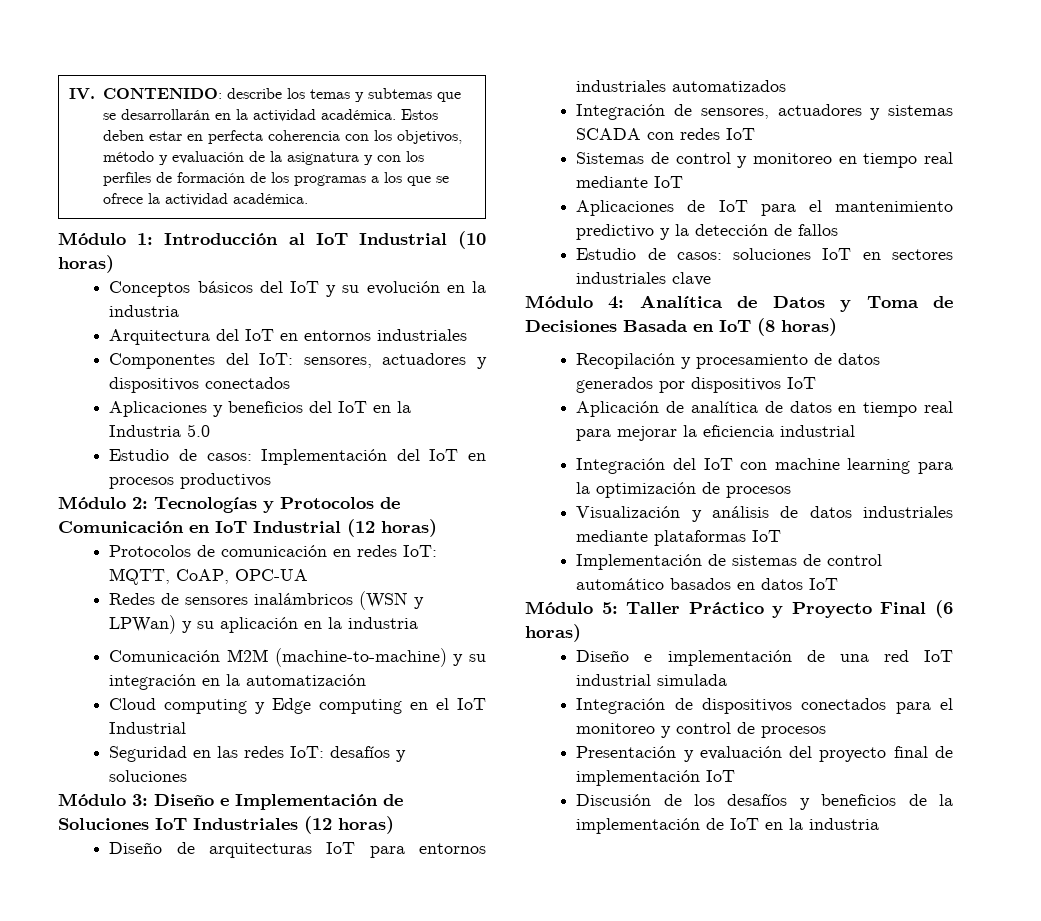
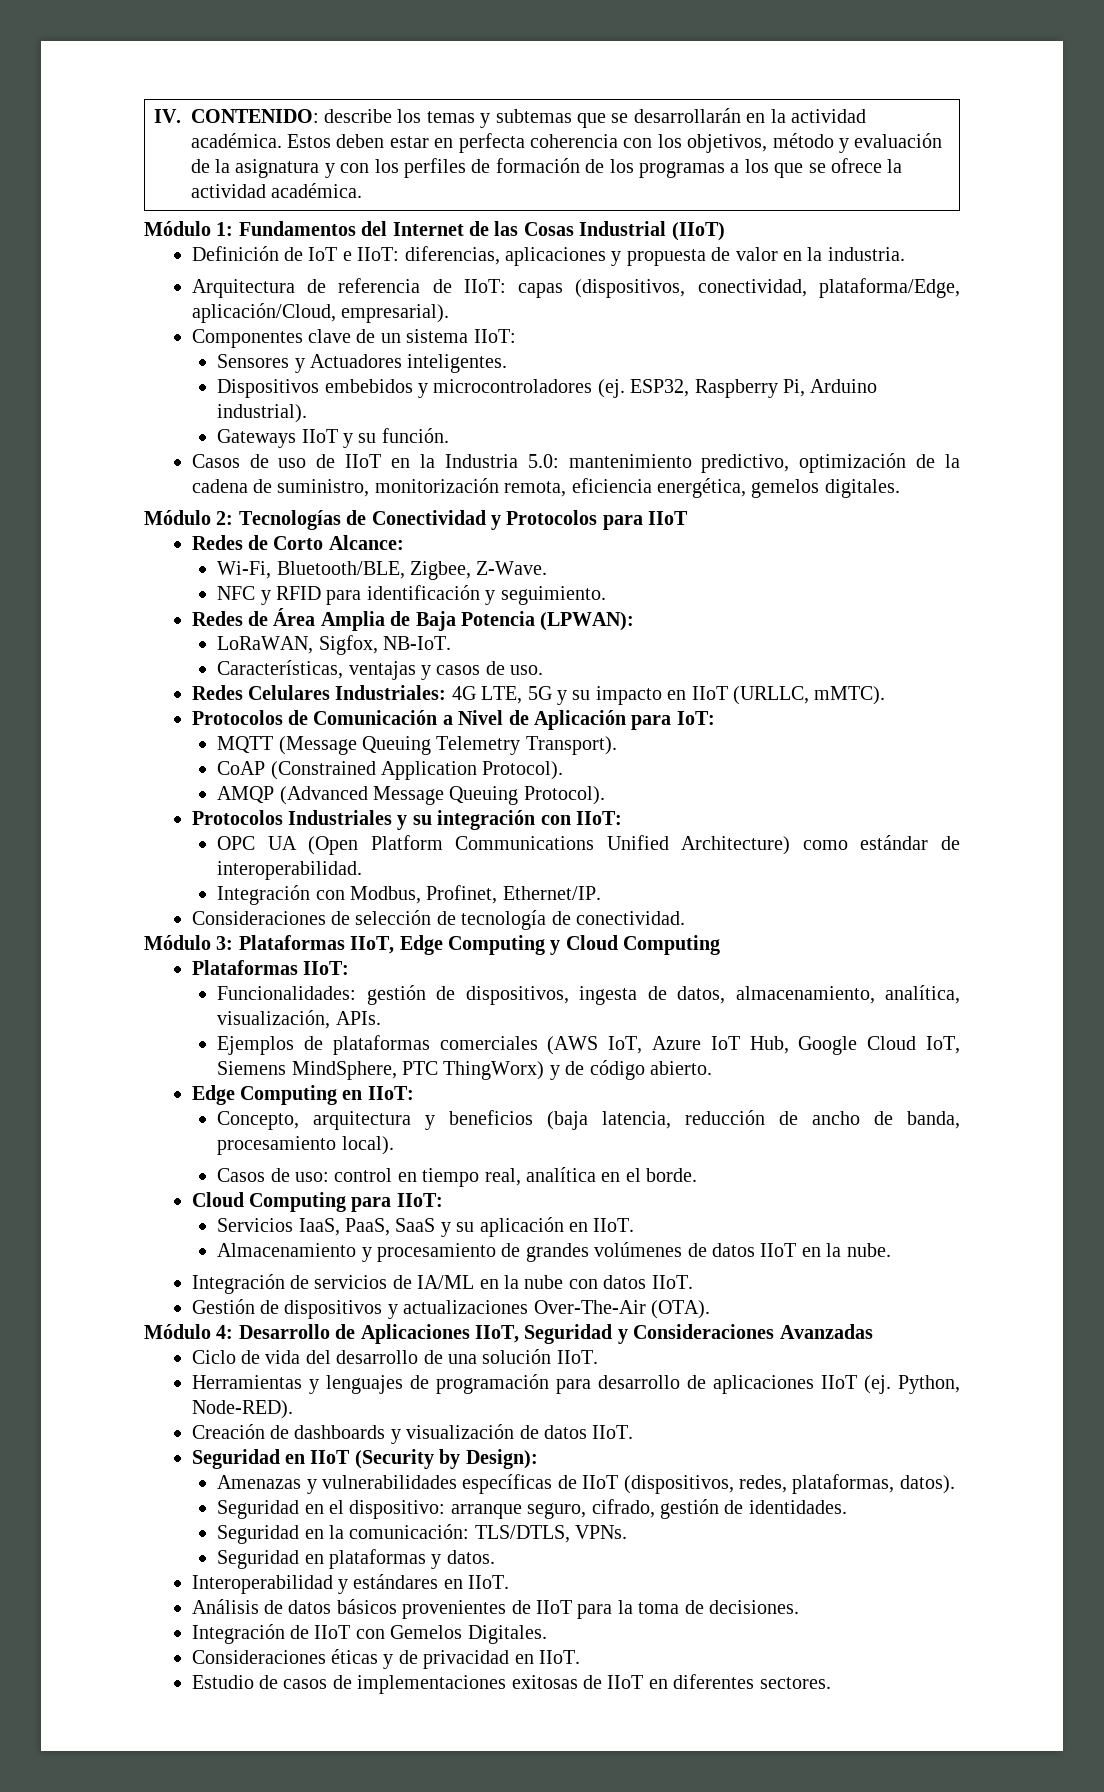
[164,231,487,249] [58,255,114,273] [109,281,486,297] [109,305,180,317] [109,329,468,345] [109,353,487,369] [109,377,291,393] [109,401,412,417] [109,424,211,437] [109,449,486,465] [109,473,272,489] [58,496,400,513] [58,519,437,537] [109,545,438,557] [109,568,309,585] [109,591,425,610] [109,615,419,634] [109,648,486,667] [109,674,367,690] [109,698,487,714] [109,722,187,734] [109,746,407,762] [109,770,188,782] [58,793,403,810] [58,816,394,834] [109,842,486,858] [576,80,787,92] [576,104,953,120] [576,128,756,140] [576,152,953,168] [576,176,684,188] [576,200,953,216] [576,224,839,240] [576,248,953,260] [576,272,712,286] [525,295,953,312] [525,318,837,336] [576,353,881,369] [576,377,817,393] [576,401,953,417] [576,425,856,441] [576,458,953,474] [576,482,792,498] [576,506,953,522] [576,530,782,546] [576,554,883,570] [576,578,839,590] [525,600,953,618] [525,624,581,642] [576,650,953,666] [576,674,728,686] [576,698,953,714] [576,722,827,738] [576,746,953,762] [576,770,736,786] [576,794,954,810] [576,818,880,834] Introducción al IoT Industrial (10 horas) // Conceptos básicos del IoT y su evolución en la industria // Arquitectura del IoT en entornos industriales // Componentes del IoT: sensores, actuadores y dispositivos conectados // Aplicaciones y beneficios del IoT en la Industria 5.0 // Estudio de casos: Implementación del IoT en procesos productivos // Módulo 2: Tecnologías y Protocolos de Comunicación en IoT Industrial (12 horas) // Protocolos de comunicación en redes IoT: MQTT, CoAP, OPC-UA // Redes de sensores inalámbricos (WSN y LPWan) y su aplicación en la industria // Comunicación M2M (machine-to-machine) y su integración en la automatización // Cloud computing y Edge computing en el IoT Industrial // Seguridad en las redes IoT: desafíos y soluciones // Módulo 3: Diseño e Implementación de Soluciones IoT Industriales (12 horas) // Diseño de arquitecturas IoT para entornos industriales automatizados // Integración de sensores, actuadores y sistemas SCADA con redes IoT // Sistemas de control y monitoreo en tiempo real mediante IoT // Aplicaciones de IoT para el mantenimiento predictivo y la detección de fallos // Estudio de casos: soluciones IoT en sectores industriales clave // Módulo 4: Analítica de Datos y Toma de Decisiones Basada en IoT (8 horas) // Recopilación y procesamiento de datos generados por dispositivos IoT // Aplicación de analítica de datos en tiempo real para mejorar la eficiencia industrial // Integración del IoT con machine learning para la optimización de procesos // Visualización y análisis de datos industriales mediante plataformas IoT // Implementación de sistemas de control automático basados en datos IoT // Módulo 5: Taller Práctico y Proyecto Final (6 horas) // Diseño e implementación de una red IoT industrial simulada // Integración de dispositivos conectados para el monitoreo y control de procesos // Presentación y evaluación del proyecto final de implementación IoT // Discusión de los desafíos y beneficios de la implementación de IoT en la industria -> [238,221,725,241] [191,246,905,266] [191,278,960,298] [191,303,450,323] [191,329,516,348] [217,354,508,373] [217,379,878,398] [217,404,308,423] [217,428,449,448] [191,453,960,473] [191,478,900,498] [144,510,689,530] [191,535,404,550] [217,561,548,580] [217,585,606,605] [191,608,635,631] [217,635,452,655] [217,660,544,680] [191,685,886,705] [191,710,715,730] [217,736,617,755] [217,761,564,780] [217,786,605,805] [191,810,623,830] [217,835,960,855] [217,861,363,880] [217,885,601,905] [191,910,686,930] [144,935,721,955] [191,960,350,975] [217,985,960,1005] [217,1010,381,1029] [217,1035,960,1055] [217,1060,713,1080] [191,1085,414,1105] [217,1110,960,1130] [217,1136,394,1155] [217,1167,698,1187] [191,1192,443,1212] [217,1217,635,1237] [217,1242,891,1262] [191,1274,693,1294] [191,1299,711,1319] [144,1324,873,1344] [191,1349,598,1364] [191,1374,960,1394] [191,1400,293,1419] [191,1424,634,1444] [191,1449,538,1469] [217,1474,955,1494] [217,1499,847,1519] [217,1524,628,1544] [217,1549,495,1569] [191,1574,510,1594] [191,1599,800,1619] [191,1624,547,1644] [191,1649,581,1669] [191,1674,831,1694] Fundamentos del Internet de las Cosas Industrial (IIoT) // Definición de IoT e IIoT: diferencias, aplicaciones y propuesta de valor en la industria. // Arquitectura de referencia de IIoT: capas (dispositivos, conectividad, plataforma/Edge, aplicación/Cloud, empresarial). // Componentes clave de un sistema IIoT: // Sensores y Actuadores inteligentes. // Dispositivos embebidos y microcontroladores (ej. ESP32, Raspberry Pi, Arduino industrial). // Gateways IIoT y su función. // Casos de uso de IIoT en la Industria 5.0: mantenimiento predictivo, optimización de la cadena de suministro, monitorización remota, eficiencia energética, gemelos digitales. // Módulo 2: Tecnologías de Conectividad y Protocolos para IIoT // Redes de Corto Alcance: // Wi-Fi, Bluetooth/BLE, Zigbee, Z-Wave. // NFC y RFID para identificación y seguimiento. // Redes de Área Amplia de Baja Potencia (LPWAN): // LoRaWAN, Sigfox, NB-IoT. // Características, ventajas y casos de uso. // Redes Celulares Industriales: 4G LTE, 5G y su impacto en IIoT (URLLC, mMTC). // Protocolos de Comunicación a Nivel de Aplicación para IoT: // MQTT (Message Queuing Telemetry Transport). // CoAP (Constrained Application Protocol). // AMQP (Advanced Message Queuing Protocol). // Protocolos Industriales y su integración con IIoT: // OPC UA (Open Platform Communications Unified Architecture) como estándar de interoperabilidad. // Integración con Modbus, Profinet, Ethernet/IP. // Consideraciones de selección de tecnología de conectividad. // Módulo 3: Plataformas IIoT, Edge Computing y Cloud Computing // Plataformas IIoT: // Funcionalidades: gestión de dispositivos, ingesta de datos, almacenamiento, analítica, visualización, APIs. // Ejemplos de plataformas comerciales (AWS IoT, Azure IoT Hub, Google Cloud IoT, Siemens MindSphere, PTC ThingWorx) y de código abierto. // Edge Computing en IIoT: // Concepto, arquitectura y beneficios (baja latencia, reducción de ancho de banda, procesamiento local). // Casos de uso: control en tiempo real, analítica en el borde. // Cloud Computing para IIoT: // Servicios IaaS, PaaS, SaaS y su aplicación en IIoT. // Almacenamiento y procesamiento de grandes volúmenes de datos IIoT en la nube. // Integración de servicios de IA/ML en la nube con datos IIoT. // Gestión de dispositivos y actualizaciones Over-The-Air (OTA). // Módulo 4: Desarrollo de Aplicaciones IIoT, Seguridad y Consideraciones Avanzadas // Ciclo de vida del desarrollo de una solución IIoT. // Herramientas y lenguajes de programación para desarrollo de aplicaciones IIoT (ej. Python, Node-RED). // Creación de dashboards y visualización de datos IIoT. // Seguridad en IIoT (Security by Design): // Amenazas y vulnerabilidades específicas de IIoT (dispositivos, redes, plataformas, datos). // Seguridad en el dispositivo: arranque seguro, cifrado, gestión de identidades. // Seguridad en la comunicación: TLS/DTLS, VPNs. // Seguridad en plataformas y datos. // Interoperabilidad y estándares en IIoT. // Análisis de datos básicos provenientes de IIoT para la toma de decisiones. // Integración de IIoT con Gemelos Digitales. // Consideraciones éticas y de privacidad en IIoT. // Estudio de casos de implementaciones exitosas de IIoT en diferentes sectores.

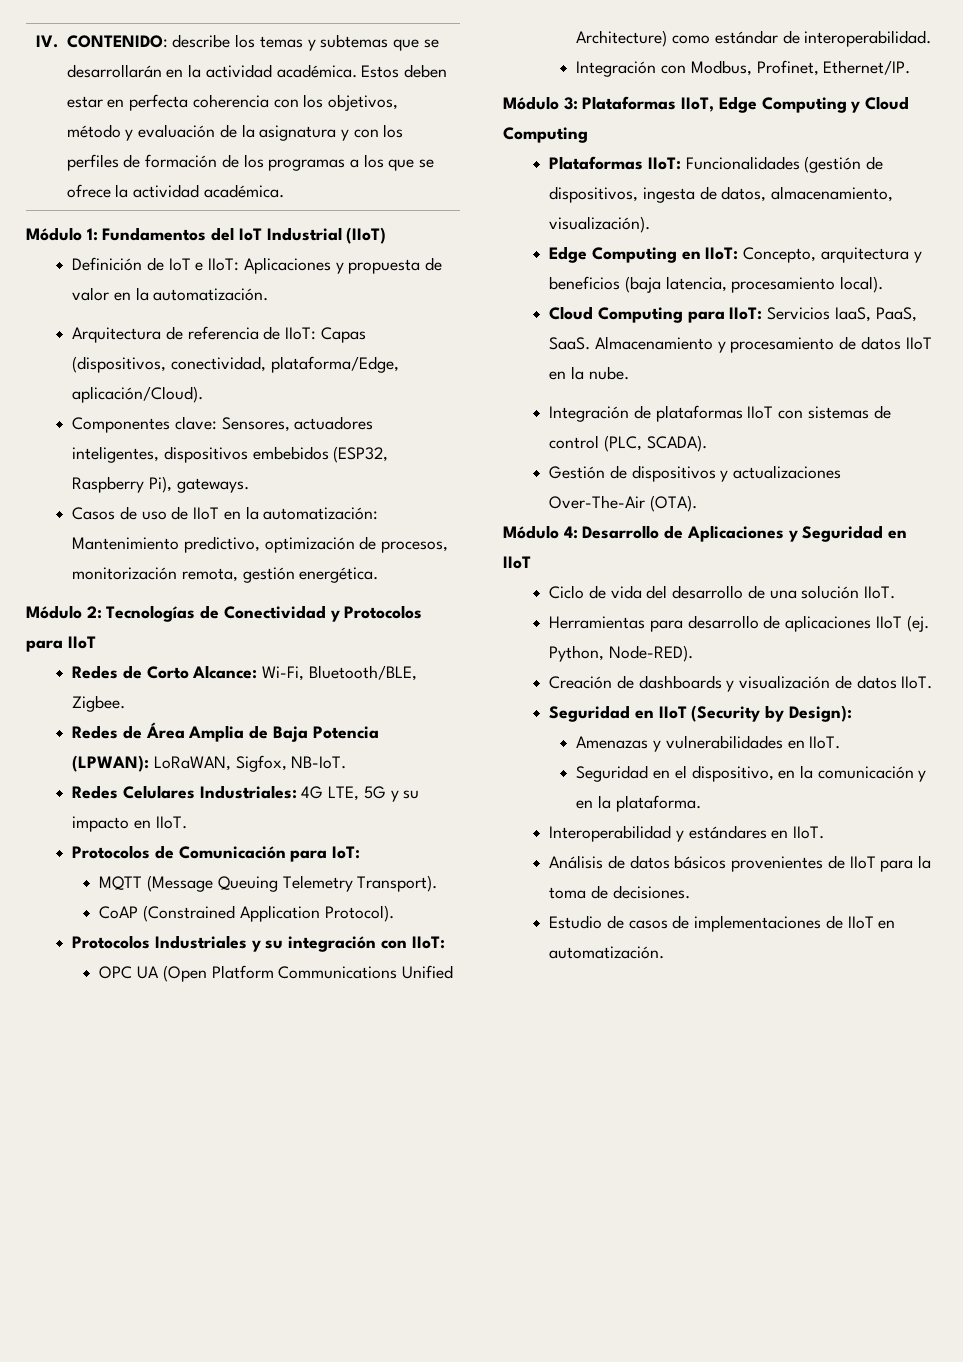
[392,221,574,236] Internet de las Cosas -> [238,228,262,241] IoT
[404,246,607,266] diferencias, aplicaciones -> [243,257,331,274] Aplicaciones
[827,247,905,261] industria. -> [153,288,269,301] automatización.
[518,283,564,298] capas -> [320,327,366,343] Capas
[191,303,450,323] aplicación/Cloud, empresarial). -> [72,386,204,403] aplicación/Cloud).
[308,329,516,343] [217,354,508,373] [217,379,878,398] [217,404,308,423] [217,428,449,448] clave de un sistema IIoT: // Sensores y Actuadores inteligentes. // Dispositivos embebidos y microcontroladores (ej. ESP32, Raspberry Pi, Arduino industrial). // Gateways IIoT y su función. -> [175,416,374,432] [72,446,389,463] [72,476,249,493] clave: Sensores, actuadores inteligentes, dispositivos embebidos (ESP32, Raspberry Pi), gateways.
[444,453,960,473] [191,478,900,498] Industria 5.0: mantenimiento predictivo, optimización de la cadena de suministro, monitorización remota, eficiencia energética, gemelos digitales. -> [263,507,379,520] [72,536,449,553] [72,567,379,583] automatización: Mantenimiento predictivo, optimización de procesos, monitorización remota, gestión energética.
(404, 542) // -> (258, 672) none
[410,561,548,580] [217,585,606,605] Zigbee, Z-Wave. // NFC y RFID para identificación y seguimiento. -> [72,695,126,712] Zigbee.
(635, 621) // -> (150, 763) none
[217,660,544,680] // Características, ventajas y casos de uso. -> (347, 762) none
[691,686,886,705] IIoT (URLLC, mMTC). -> [155,816,187,829] IIoT.
[442,710,627,730] a Nivel de Aplicación -> (286, 852) none
[217,786,605,805] // AMQP (Advanced Message Queuing Protocol). -> (394, 913) none
[191,910,686,930] // Consideraciones de selección de tecnología de conectividad. -> (911, 67) none
[217,985,426,1005] // Funcionalidades: gestión -> [685,156,862,173] Funcionalidades (gestión
[884,985,960,1004] [217,1010,381,1029] [217,1035,960,1055] [217,1060,713,1080] analítica, visualización, APIs. // Ejemplos de plataformas comerciales (AWS IoT, Azure IoT Hub, Google Cloud IoT, Siemens MindSphere, PTC ThingWorx) y de código abierto. -> [549,216,651,233] visualización).
(414, 1093) // -> (739, 253) none
[685,1110,960,1129] [217,1136,394,1155] [217,1167,698,1187] reducción de ancho de banda, procesamiento local). // Casos de uso: control en tiempo real, analítica en el borde. -> [731,276,884,293] procesamiento local).
(443, 1200) // -> (763, 313) none
[395,1217,635,1237] SaaS y su aplicación en IIoT. // -> [549,337,591,350] SaaS.
[525,1242,707,1262] grandes volúmenes de -> (857, 343) none
[314,1275,693,1289] servicios de IA/ML en la nube con datos IIoT. -> [655,405,891,422] [549,435,707,452] plataformas IIoT con sistemas de control (PLC, SCADA).
[475,1324,873,1344] IIoT, Seguridad y Consideraciones Avanzadas -> [787,525,908,542] [503,556,531,569] y Seguridad en IIoT
[308,1374,549,1394] y lenguajes de programación -> (646, 622) none
[462,1474,955,1494] [217,1499,847,1519] [217,1524,628,1544] [217,1549,495,1569] específicas de IIoT (dispositivos, redes, plataformas, datos). // Seguridad en el dispositivo: arranque seguro, cifrado, gestión de identidades. // Seguridad en la comunicación: TLS/DTLS, VPNs. // Seguridad en plataformas y datos. -> [787,736,841,749] [576,765,927,782] [576,795,701,812] en IIoT. // Seguridad en el dispositivo, en la comunicación y en la plataforma.
[191,1624,547,1644] [191,1649,581,1669] // Integración de IIoT con Gemelos Digitales. // Consideraciones éticas y de privacidad en IIoT. -> (690, 892) none
[511,1674,831,1689] exitosas de IIoT en diferentes sectores. -> [825,915,896,929] [549,946,665,959] de IIoT en automatización.

